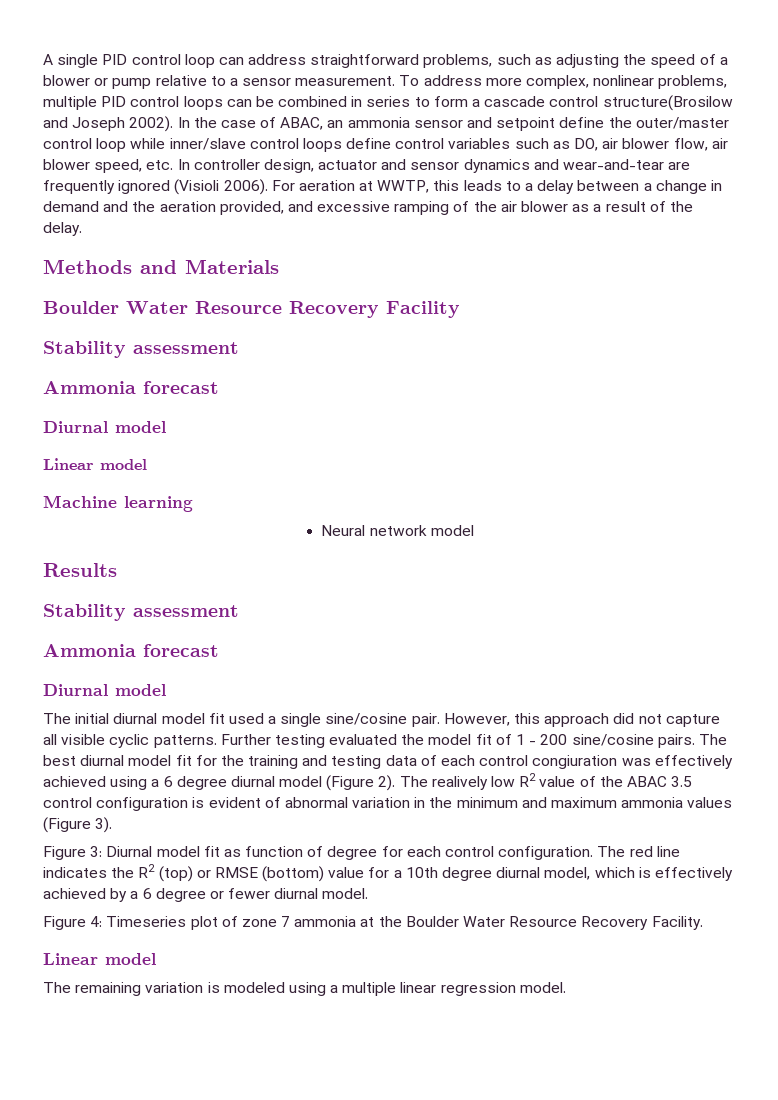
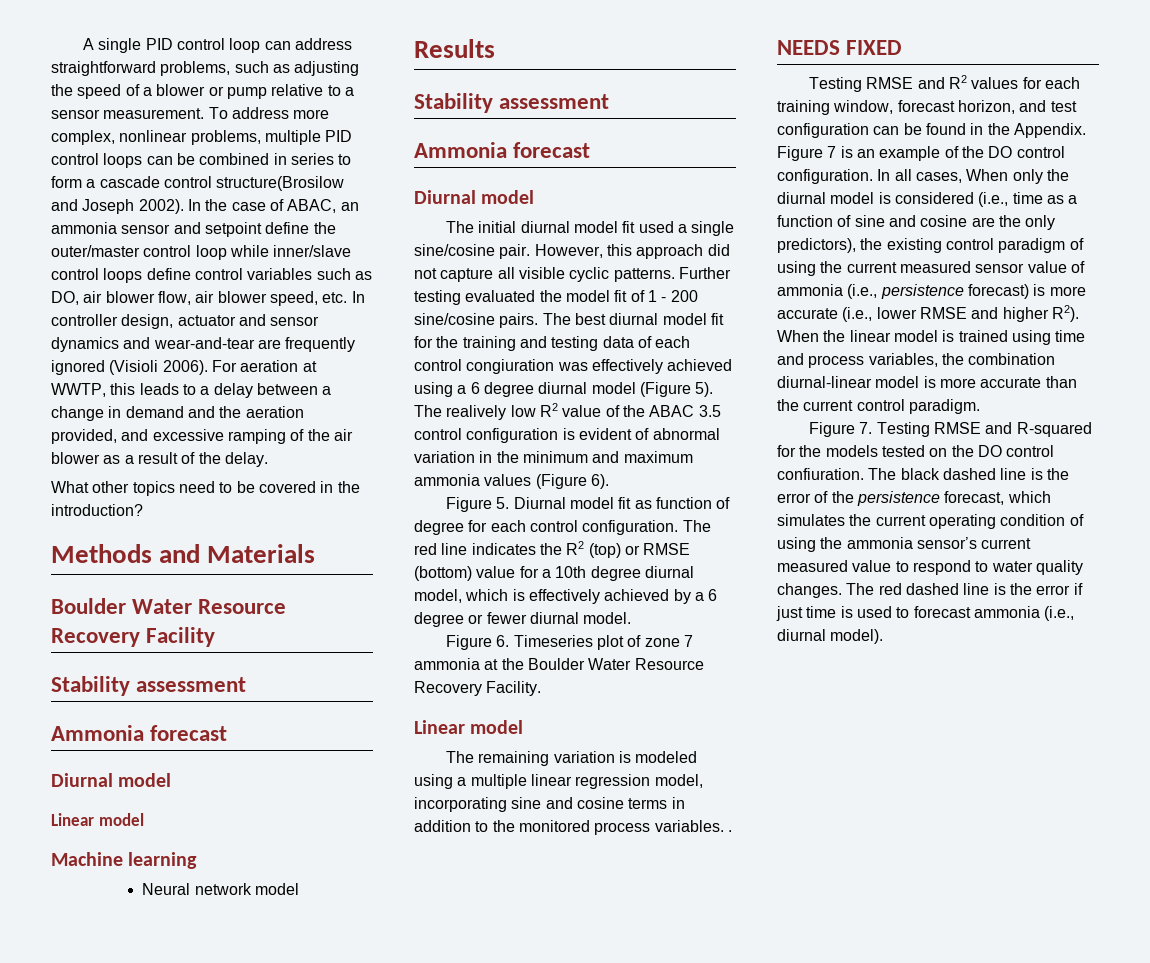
(82, 229) none -> [51,481,360,496] [51,504,143,516] // What other topics need to be covered in the introduction?
[378,775,396,791] 2). -> [695,382,714,397] 5).
[95,817,113,833] [43,846,103,860] 3). // Figure 3: -> [590,474,609,489] [446,497,510,512] 6). // Figure 5.
[90,916,103,927] 4: -> [496,635,510,647] 6.
[519,982,566,993] model. -> [654,774,703,788] [414,797,685,812] [414,820,732,835] [777,40,903,55] [809,75,1081,92] [777,100,1077,115] [777,123,1086,138] [777,146,1065,161] [777,169,1069,184] [777,192,1078,207] [777,215,1056,230] [777,238,1084,253] [777,261,1085,276] [777,284,1086,299] [777,305,1079,322] [777,330,1086,345] [777,353,1056,368] [777,376,1077,388] [777,399,980,414] [809,422,1092,437] [777,445,1055,457] [777,468,1069,480] [777,491,1051,506] [777,514,1084,529] [777,537,1032,552] [777,560,1083,575] [777,583,1083,598] [776,606,1075,621] [777,629,884,644] model, incorporating sine and cosine terms in addition to the monitored process variables. . // NEEDS FIXED // Testing RMSE and R2 values for each training window, forecast horizon, and test configuration can be found in the Appendix. Figure 7 is an example of the DO control configuration. In all cases, When only the diurnal model is considered (i.e., time as a function of sine and cosine are the only predictors), the existing control paradigm of using the current measured sensor value of ammonia (i.e., persistence forecast) is more accurate (i.e., lower RMSE and higher R2). When the linear model is trained using time and process variables, the combination diurnal-linear model is more accurate than the current control paradigm. // Figure 7. Testing RMSE and R-squared for the models tested on the DO control confiuration. The black dashed line is the error of the persistence forecast, which simulates the current operating condition of using the ammonia sensor’s current measured value to respond to water quality changes. The red dashed line is the error if just time is used to forecast ammonia (i.e., diurnal model).

